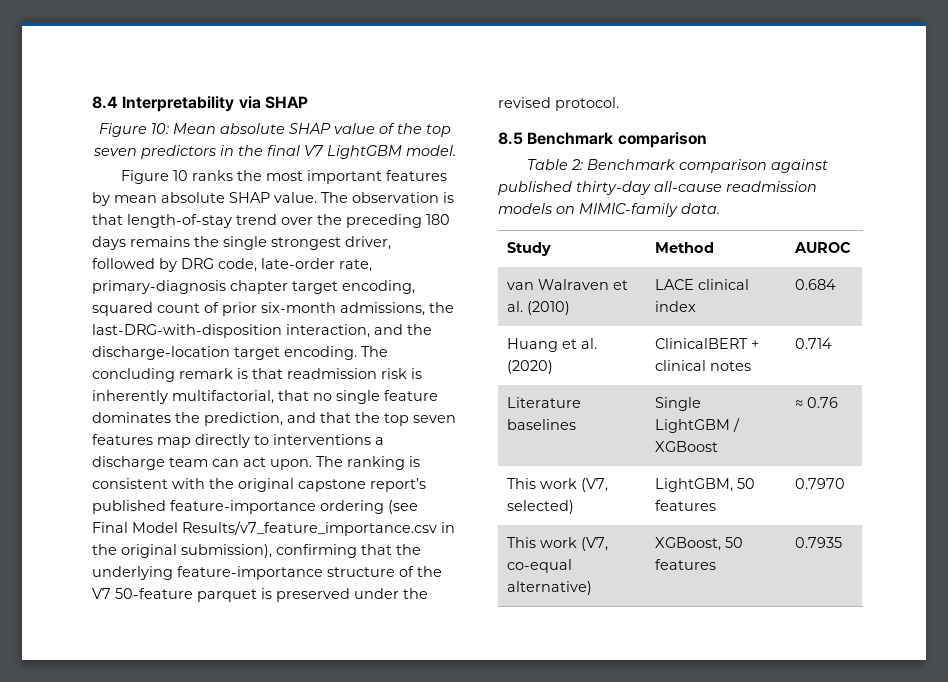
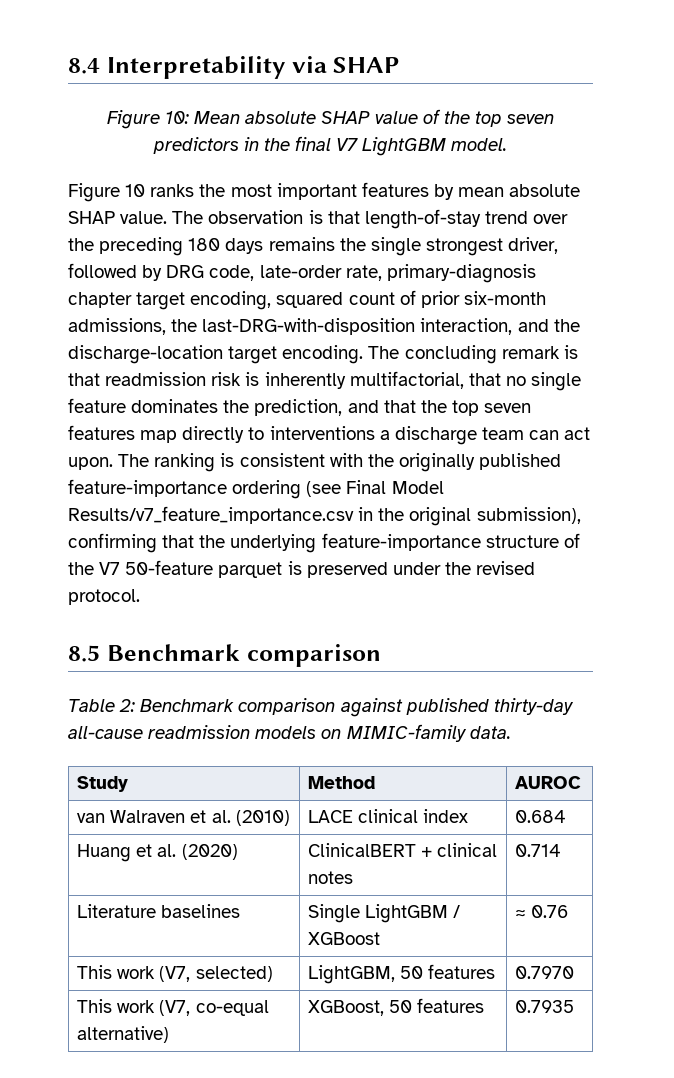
[238,478,426,492] original capstone report’s -> [398,453,475,472] originally

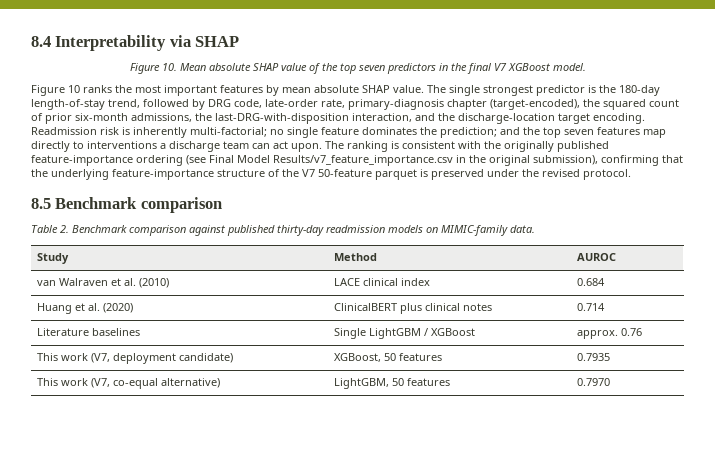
[165,111,190,124] 10: -> [161,63,177,71] 10.
[362,137,447,156] LightGBM -> [507,63,550,71] XGBoost
[208,209,569,229] [68,237,559,256] observation is that length-of-stay trend over the preceding 180 days remains the single strongest driver, -> [449,85,660,96] [31,99,140,110] single strongest predictor is the 180-day length-of-stay trend,
[136,291,272,310] target encoding, -> [490,99,600,110] (target-encoded), the
[368,345,578,364] [68,372,207,386] The concluding remark is that readmission -> [31,127,97,135] Readmission
[349,371,501,389] multifactorial, that -> [190,127,267,137] multi-factorial;
[254,399,416,416] prediction, and that -> [440,127,520,138] prediction; and
[119,699,136,712] 2: -> [60,225,69,233] 2.
[68,726,143,739] all-cause -> (324, 230) none
[421,847,433,857] + -> [400,303,423,314] plus
[515,910,527,918] ≈ -> [577,330,619,339] approx.
[195,966,273,982] [308,964,496,984] [515,966,575,979] selected) | LightGBM, 50 features | 0.7970 -> [113,353,234,364] [334,353,443,362] [577,353,611,361] deployment candidate) | XGBoost, 50 features | 0.7935
[308,998,485,1016] [515,1000,575,1013] XGBoost, 50 features | 0.7935 -> [334,378,451,389] [577,378,611,386] LightGBM, 50 features | 0.7970

